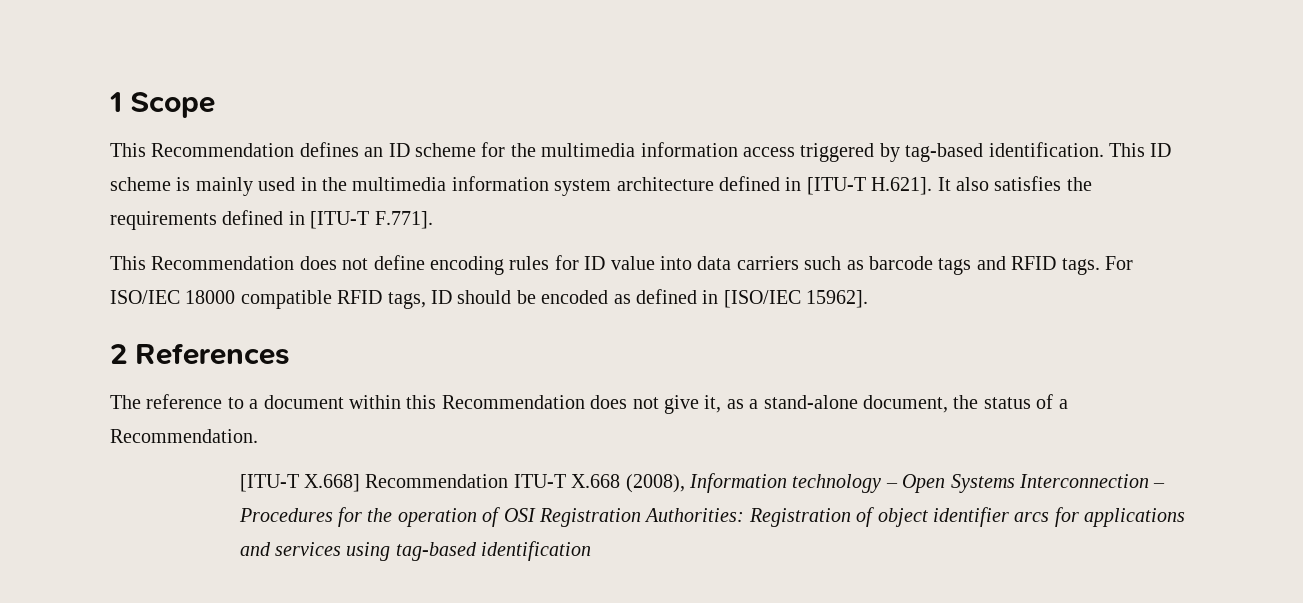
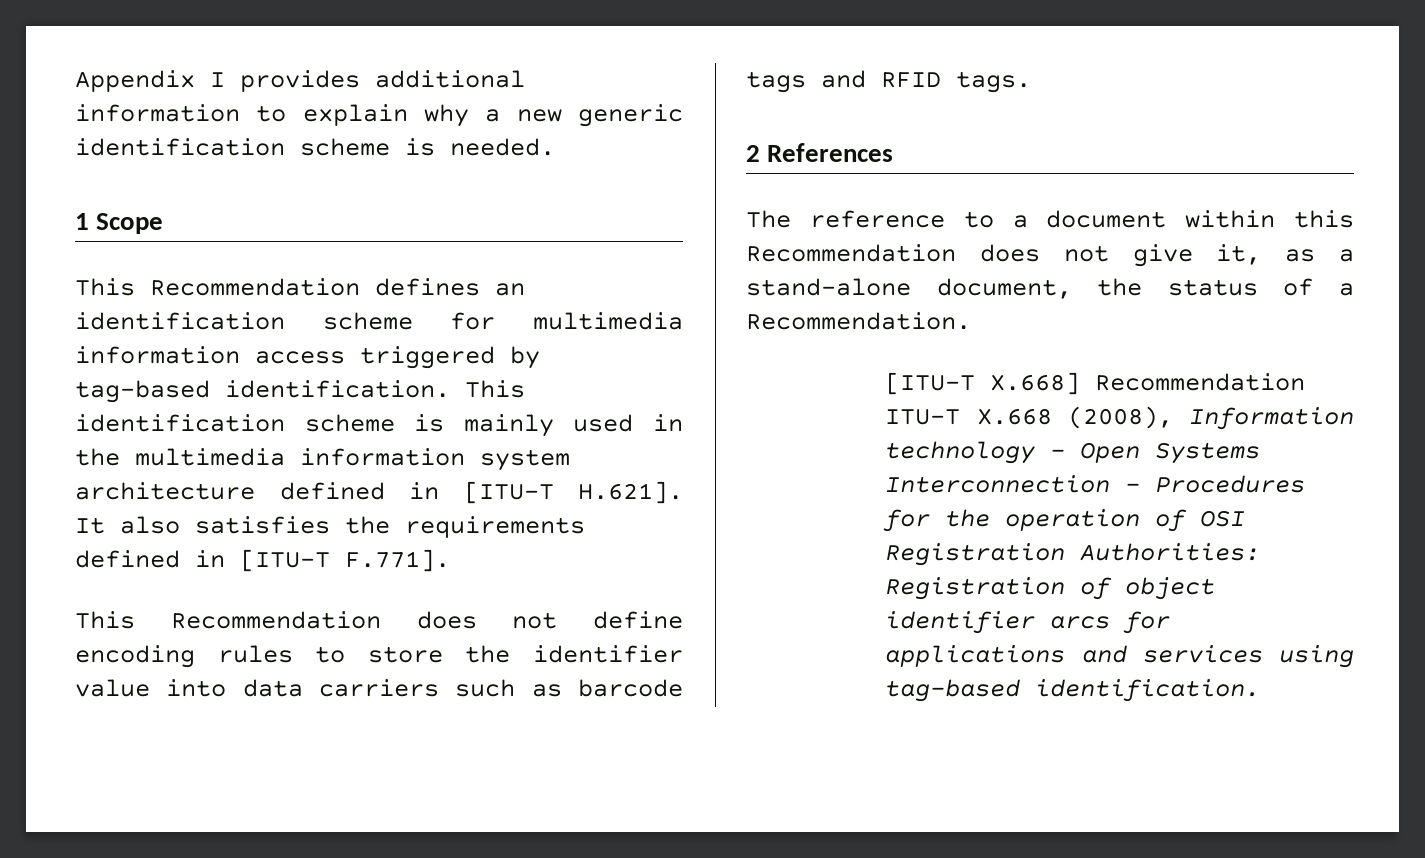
(109, 102) none -> [75,70,525,92] [75,104,683,127] [75,138,555,156] Appendix I provides additional information to explain why a new generic identification scheme is needed. //
[388,143,410,157] ID -> [75,312,285,330] identification
[510,143,536,157] the -> (496, 321) none
[1150,143,1172,157] ID -> [75,414,285,432] identification
[554,255,606,270] for ID -> [315,645,683,663] to store the identifier
[1104,256,1133,270] [110,289,869,309] For ISO/IEC 18000 compatible RFID tags, ID should be encoded as defined in [ISO/IEC 15962]. -> (1031, 82) none
[481,541,592,561] identification -> [1035,679,1261,702] identification.

